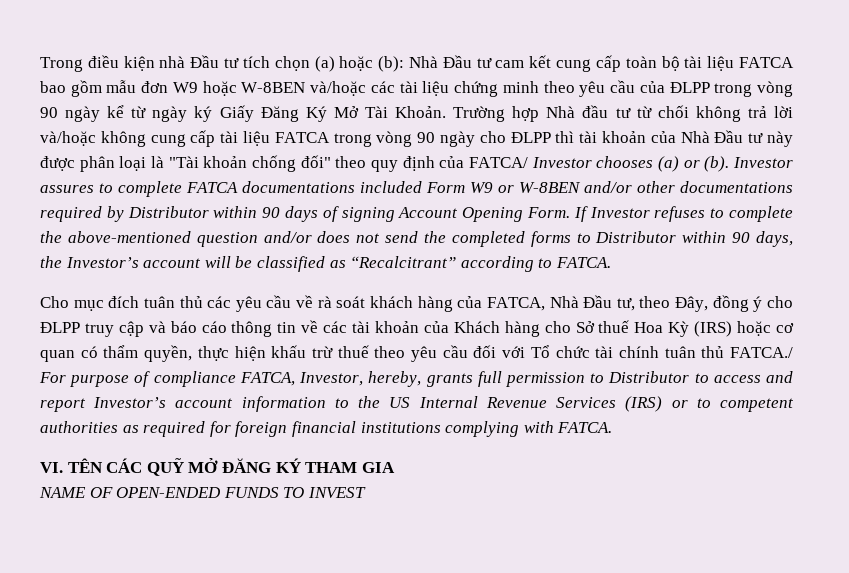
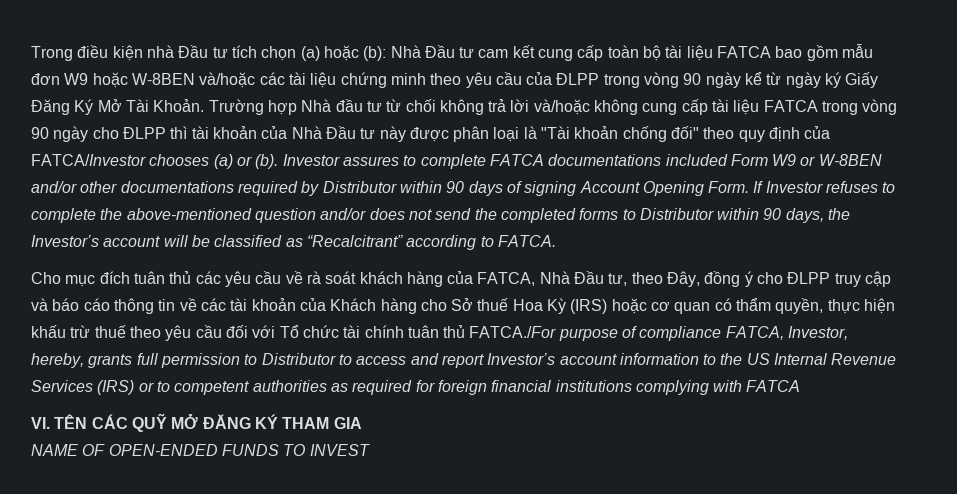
[469,157,592,168] FATCA/ Investor -> [31,154,146,166] FATCA/Investor
[730,347,794,358] [39,372,66,383] FATCA./ For -> [469,326,557,338] FATCA./For
[557,422,613,433] FATCA. -> [746,380,801,392] FATCA

